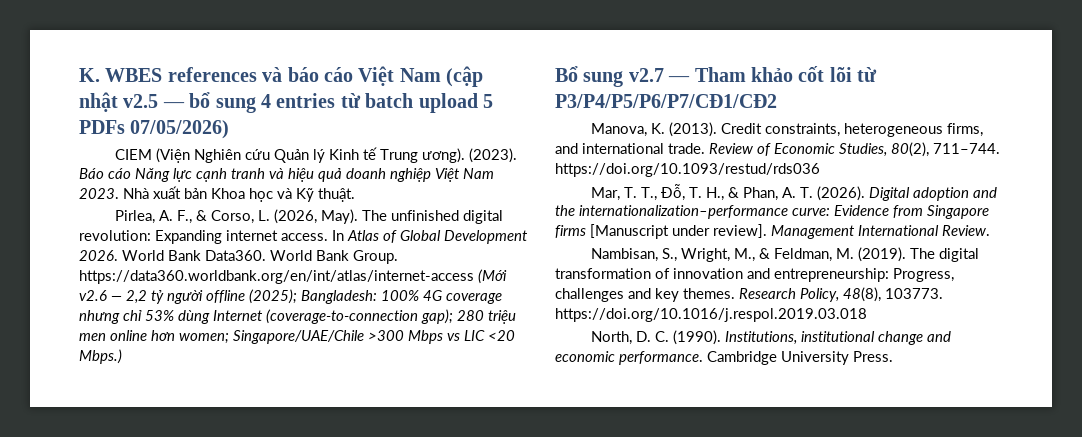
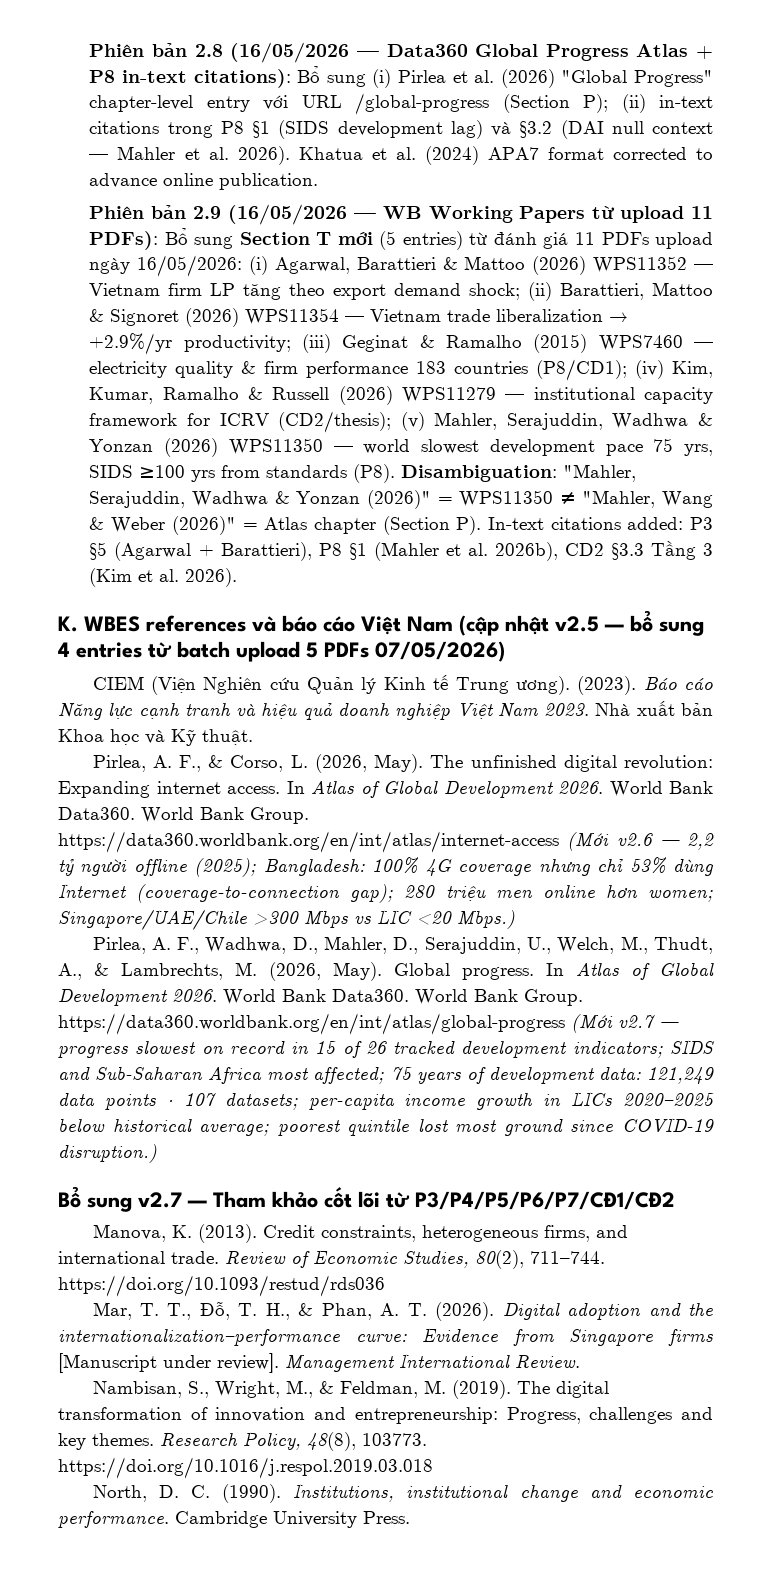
(79, 75) none -> [89,42,713,63] [89,66,714,88] [89,93,713,115] [89,120,713,139] [89,146,714,165] [89,173,319,190] [89,204,713,225] [89,228,713,250] [89,255,714,277] [89,282,713,301] [89,308,629,327] [89,333,713,355] [89,359,713,381] [89,386,713,405] [89,411,713,433] [89,438,713,457] [89,464,637,483] [89,490,713,509] [89,516,713,535] [89,540,713,561] [89,568,238,587] Phiên bản 2.8 (16/05/2026 — Data360 Global Progress Atlas + P8 in-text citations): Bổ sung (i) Pirlea et al. (2026) "Global Progress" chapter-level entry với URL /global-progress (Section P); (ii) in-text citations trong P8 §1 (SIDS development lag) và §3.2 (DAI null context — Mahler et al. 2026). Khatua et al. (2024) APA7 format corrected to advance online publication. // Phiên bản 2.9 (16/05/2026 — WB Working Papers từ upload 11 PDFs): Bổ sung Section T mới (5 entries) từ đánh giá 11 PDFs upload ngày 16/05/2026: (i) Agarwal, Barattieri & Mattoo (2026) WPS11352 — Vietnam firm LP tăng theo export demand shock; (ii) Barattieri, Mattoo & Signoret (2026) WPS11354 — Vietnam trade liberalization → +2.9%/yr productivity; (iii) Geginat & Ramalho (2015) WPS7460 — electricity quality & firm performance 183 countries (P8/CD1); (iv) Kim, Kumar, Ramalho & Russell (2026) WPS11279 — institutional capacity framework for ICRV (CD2/thesis); (v) Mahler, Serajuddin, Wadhwa & Yonzan (2026) WPS11350 — world slowest development pace 75 yrs, SIDS ≥100 yrs from standards (P8). Disambiguation: "Mahler, Serajuddin, Wadhwa & Yonzan (2026)" = WPS11350 ≠ "Mahler, Wang & Weber (2026)" = Atlas chapter (Section P). In-text citations added: P3 §5 (Agarwal + Barattieri), P8 §1 (Mahler et al. 2026b), CD2 §3.3 Tầng 3 (Kim et al. 2026). //
(122, 356) none -> [92,936,713,954] [58,962,714,981] [58,989,583,1006] [58,1013,679,1035] [58,1040,715,1058] [58,1066,715,1084] [58,1092,714,1110] [58,1118,714,1136] [58,1144,157,1163] // Pirlea, A. F., Wadhwa, D., Mahler, D., Serajuddin, U., Welch, M., Thudt, A., & Lambrechts, M. (2026, May). Global progress. In Atlas of Global Development 2026. World Bank Data360. World Bank Group. https://data360.worldbank.org/en/int/atlas/global-progress (Mới v2.7 — progress slowest on record in 15 of 26 tracked development indicators; SIDS and Sub-Saharan Africa most affected; 75 years of development data: 121,249 data points · 107 datasets; per-capita income growth in LICs 2020–2025 below historical average; poorest quintile lost most ground since COVID-19 disruption.)

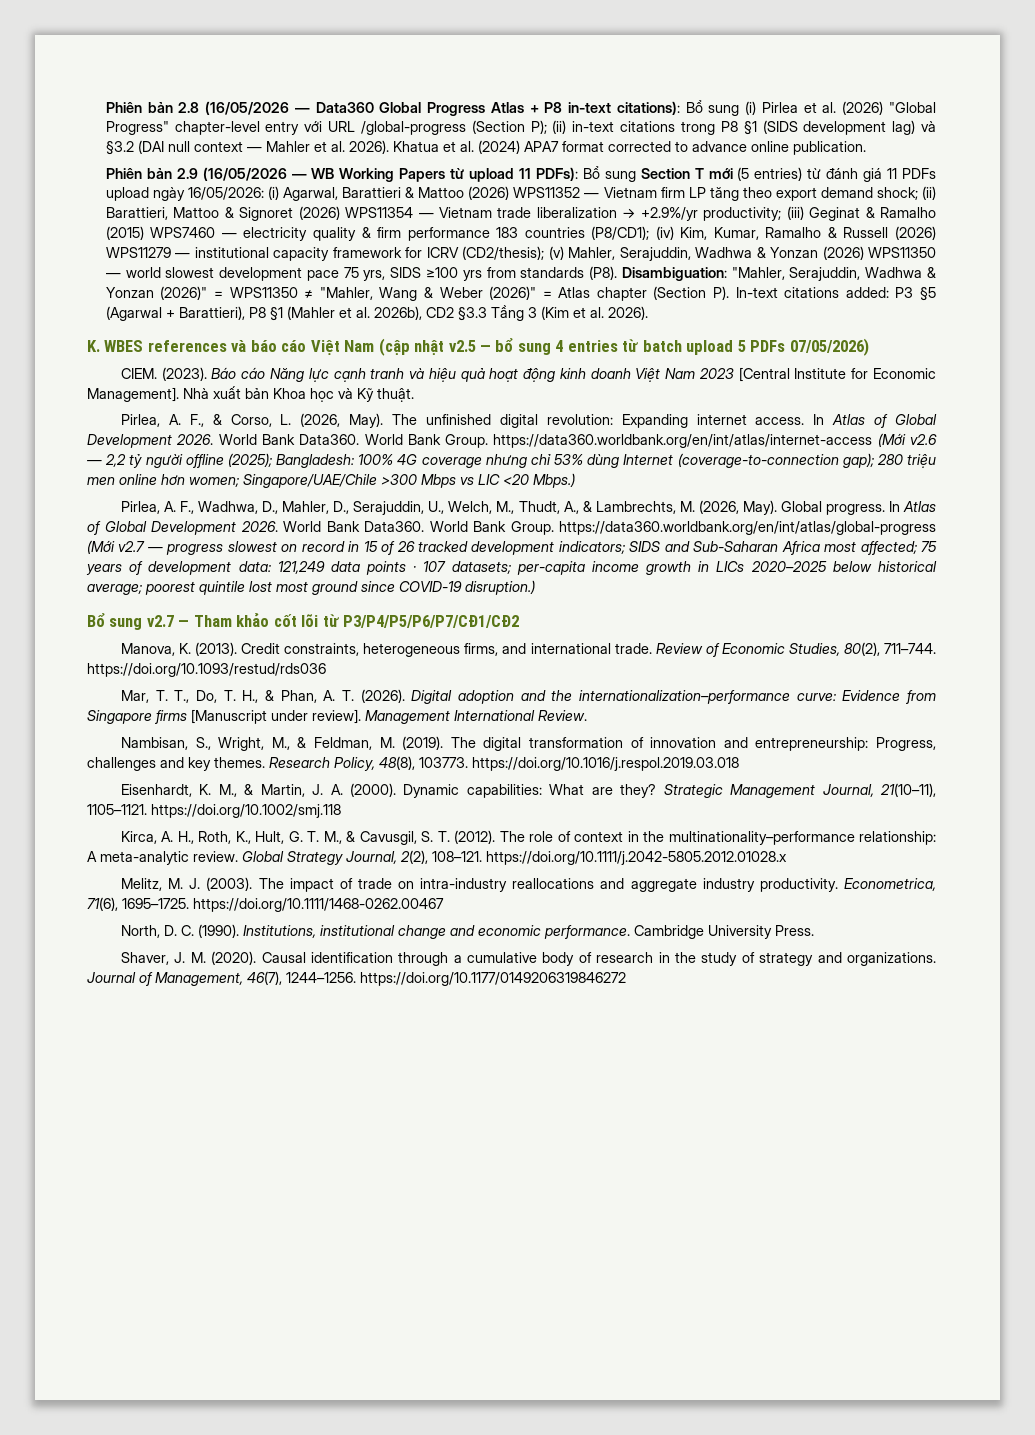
[92,674,570,695] CIEM (Viện Nghiên cứu Quản lý Kinh tế Trung ương). -> [120,368,157,379] CIEM.
[337,703,590,720] doanh nghiệp Việt Nam 2023. -> [489,367,937,382] [87,387,179,402] hoạt động kinh doanh Việt Nam 2023 [Central Institute for Economic Management].
[199,1302,230,1320] Đỗ, -> [195,690,217,703] Do,
(433, 1468) none -> [120,783,936,798] [87,804,341,818] [120,830,936,845] [87,850,787,865] [120,877,937,892] [87,897,444,912] // Eisenhardt, K. M., & Martin, J. A. (2000). Dynamic capabilities: What are they? Strategic Management Journal, 21(10–11), 1105–1121. https://doi.org/10.1002/smj.118 // Kirca, A. H., Roth, K., Hult, G. T. M., & Cavusgil, S. T. (2012). The role of context in the multinationality–performance relationship: A meta-analytic review. Global Strategy Journal, 2(2), 108–121. https://doi.org/10.1111/j.2042-5805.2012.01028.x // Melitz, M. J. (2003). The impact of trade on intra-industry reallocations and aggregate industry productivity. Econometrica, 71(6), 1695–1725. https://doi.org/10.1111/1468-0262.00467
(410, 1517) none -> [120,951,936,966] [87,971,626,986] // Shaver, J. M. (2020). Causal identification through a cumulative body of research in the study of strategy and organizations. Journal of Management, 46(7), 1244–1256. https://doi.org/10.1177/0149206319846272

